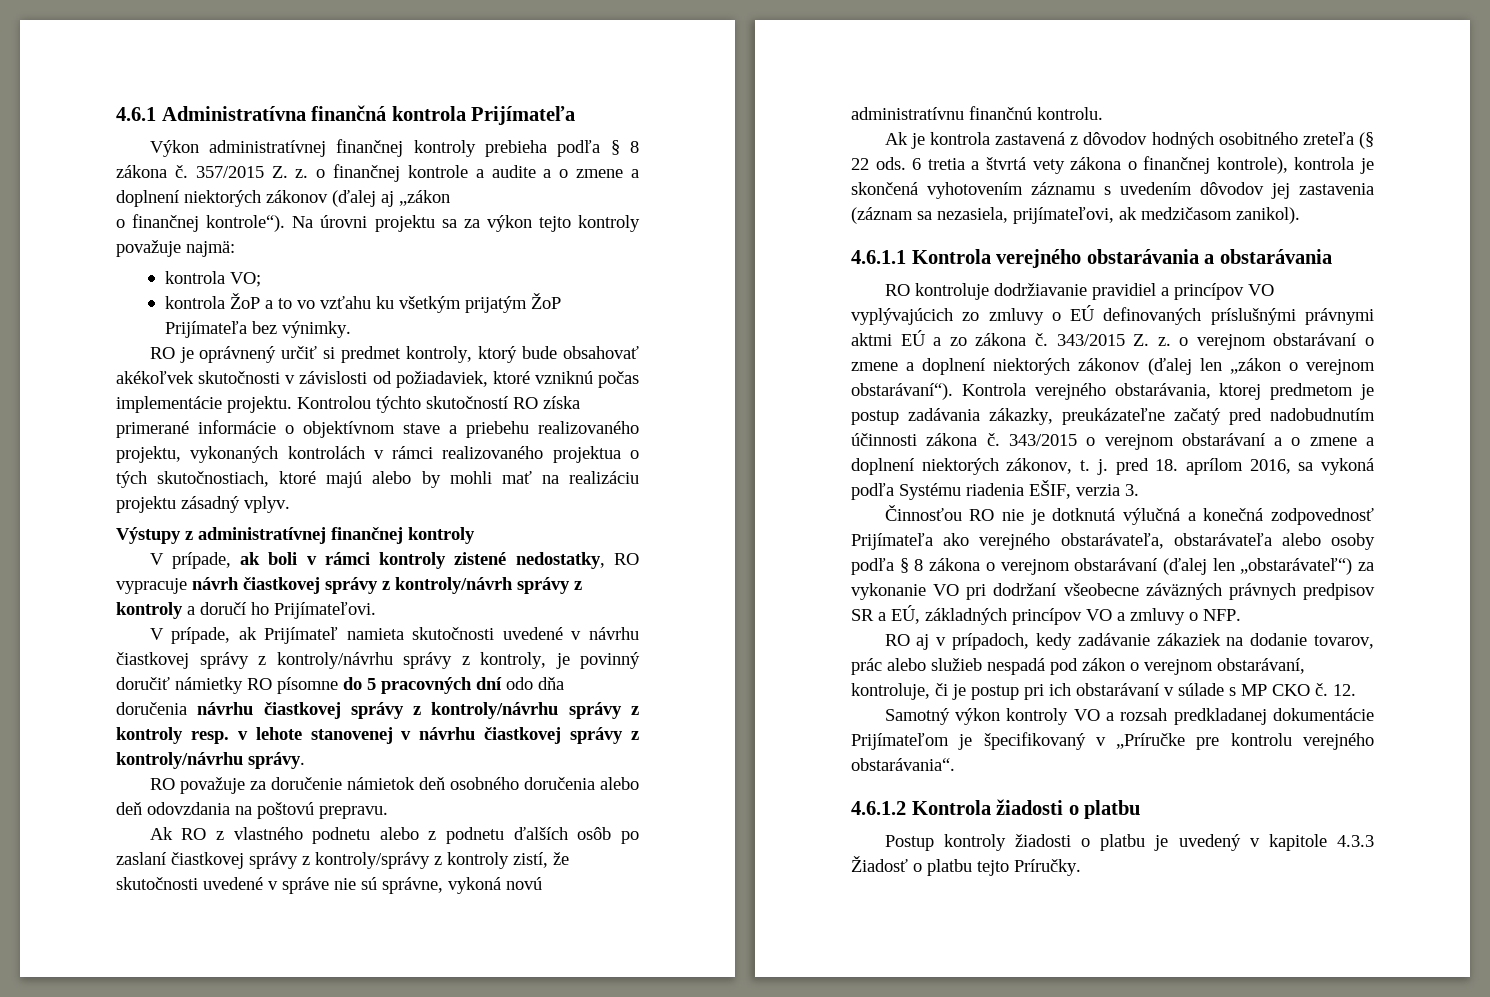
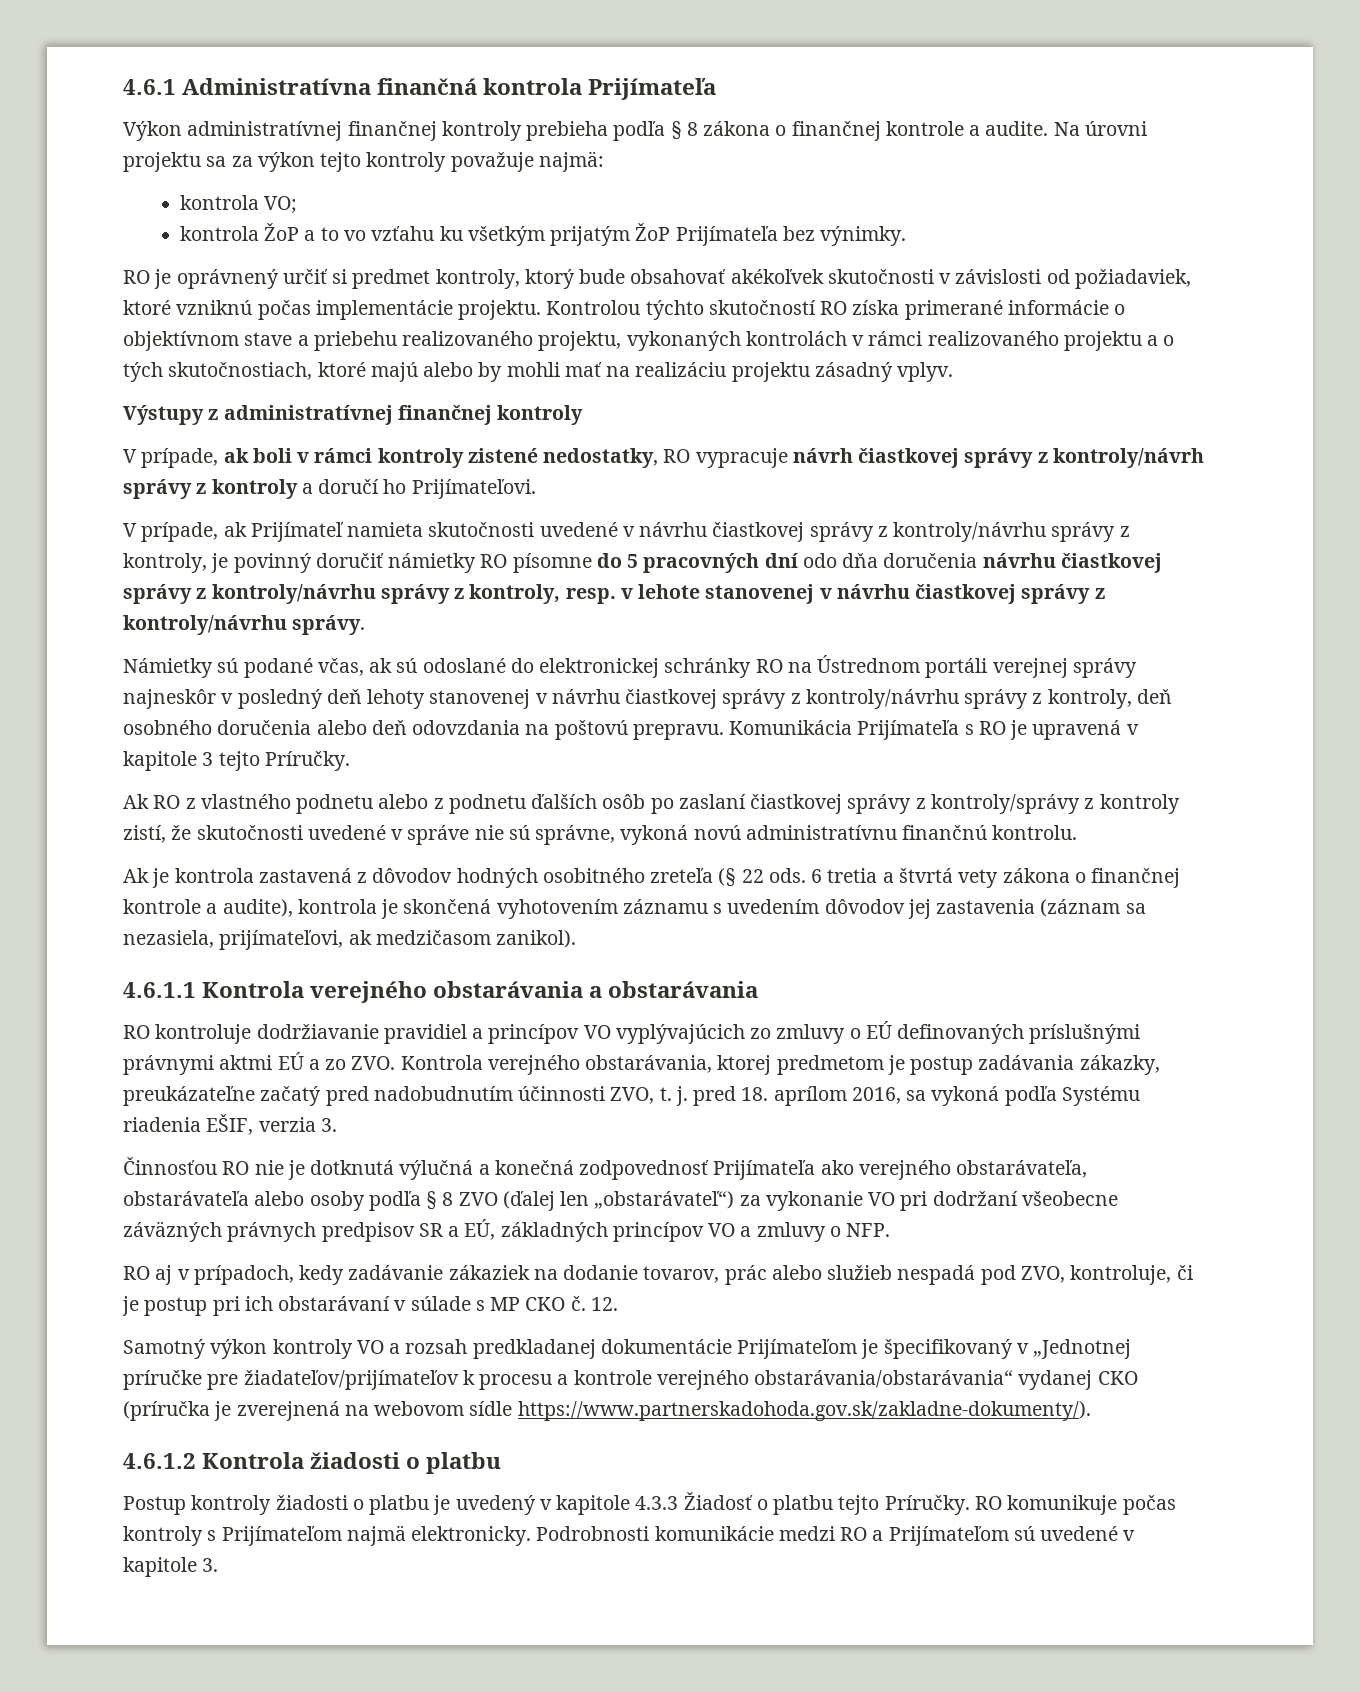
[174,164,640,182] [116,190,450,207] [116,214,286,232] č. 357/2015 Z. z. o finančnej kontrole a audite a o zmene a doplnení niektorých zákonov (ďalej aj „zákon // o finančnej kontrole“). -> [775,121,1049,141] o finančnej kontrole a audite.
[552,446,621,463] projektua -> [1063,331,1159,351] projektu a
[116,727,183,744] kontroly -> [469,584,561,604] kontroly,
[149,777,415,794] RO považuje za doručenie námietok -> [123,655,1137,678] [123,689,1132,709] Námietky sú podané včas, ak sú odoslané do elektronickej schránky RO na Ústrednom portáli verejnej správy najneskôr v posledný deň lehoty stanovenej v návrhu čiastkovej správy z kontroly/návrhu správy z kontroly,
(388, 812) none -> [729,720,1139,740] [123,751,350,771] Komunikácia Prijímateľa s RO je upravená v kapitole 3 tejto Príručky.
[1216,157,1288,174] kontrole), -> [123,899,293,917] kontrole a audite),
[975,333,1374,350] [851,358,1375,375] [851,383,953,400] zákona č. 343/2015 Z. z. o verejnom obstarávaní o zmene a doplnení niektorých zákonov (ďalej len „zákon o verejnom obstarávaní“). -> [351,1056,396,1070] ZVO.
[926,433,1374,450] [851,458,1073,475] zákona č. 343/2015 o verejnom obstarávaní a o zmene a doplnení niektorých zákonov, -> [610,1087,655,1104] ZVO,
[929,558,1158,575] zákona o verejnom obstarávaní -> [458,1192,498,1206] ZVO
[1082,658,1305,675] zákon o verejnom obstarávaní, -> [1020,1266,1065,1283] ZVO,
[1116,733,1374,750] [851,758,955,771] „Príručke pre kontrolu verejného obstarávania“. -> [1033,1339,1132,1359] [123,1370,1138,1390] [123,1401,1091,1421] „Jednotnej príručke pre žiadateľov/prijímateľov k procesu a kontrole verejného obstarávania/obstarávania“ vydanej CKO (príručka je zverejnená na webovom sídle https://www.partnerskadohoda.gov.sk/zakladne-dokumenty/).
(1081, 867) none -> [974,1495,1176,1515] [123,1525,1136,1546] [123,1557,219,1577] RO komunikuje počas kontroly s Prijímateľom najmä elektronicky. Podrobnosti komunikácie medzi RO a Prijímateľom sú uvedené v kapitole 3.

